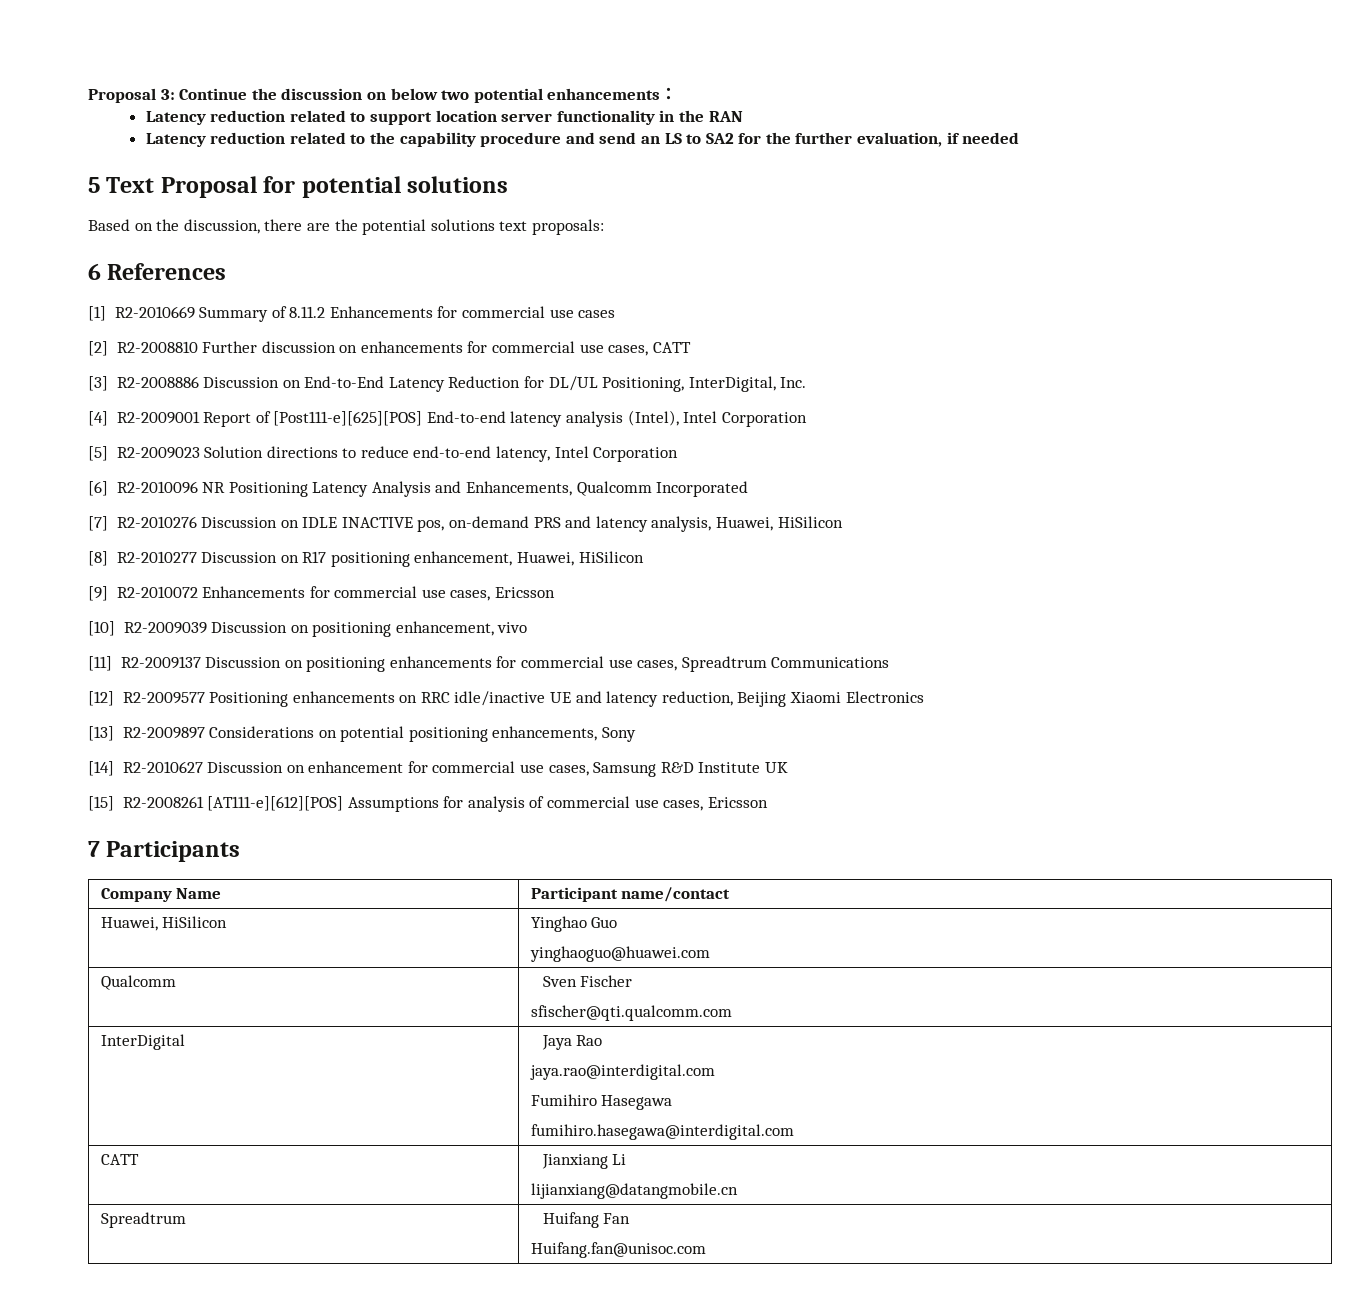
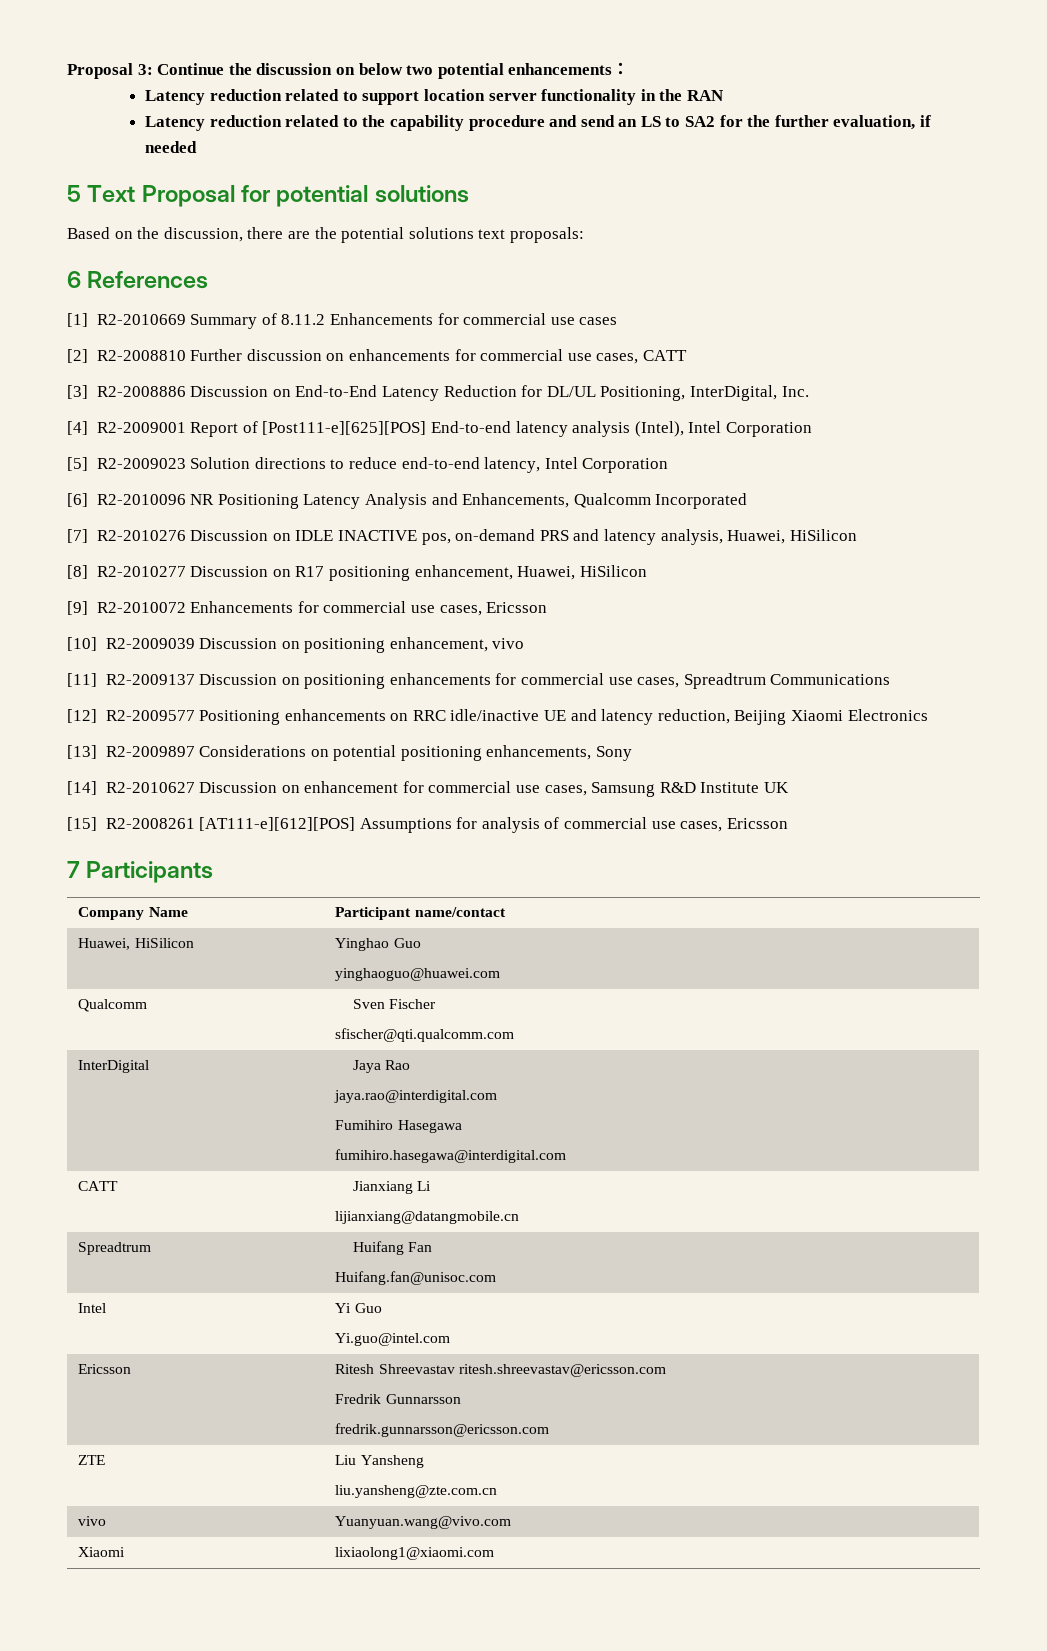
(706, 1250) none -> [78,1303,107,1313] [335,1303,382,1313] [335,1333,451,1346] [78,1364,132,1374] [335,1364,666,1377] [335,1394,461,1404] [335,1423,550,1437] [78,1455,106,1465] [335,1455,424,1468] [335,1485,498,1498] [78,1516,107,1526] [335,1516,512,1529] [78,1547,126,1557] [335,1547,495,1560] // Intel | Yi Guo // Yi.guo@intel.com // Ericsson | Ritesh Shreevastav ritesh.shreevastav@ericsson.com // Fredrik Gunnarsson // fredrik.gunnarsson@ericsson.com // ZTE | Liu Yansheng // liu.yansheng@zte.com.cn // vivo | Yuanyuan.wang@vivo.com // Xiaomi | lixiaolong1@xiaomi.com

